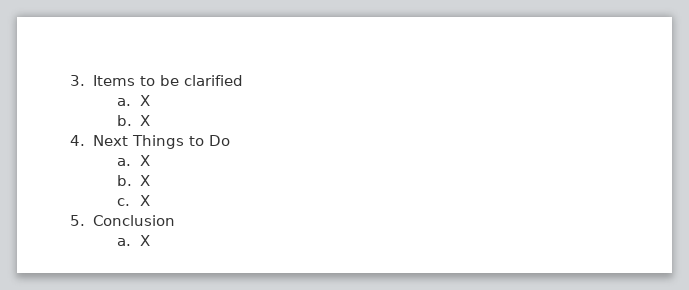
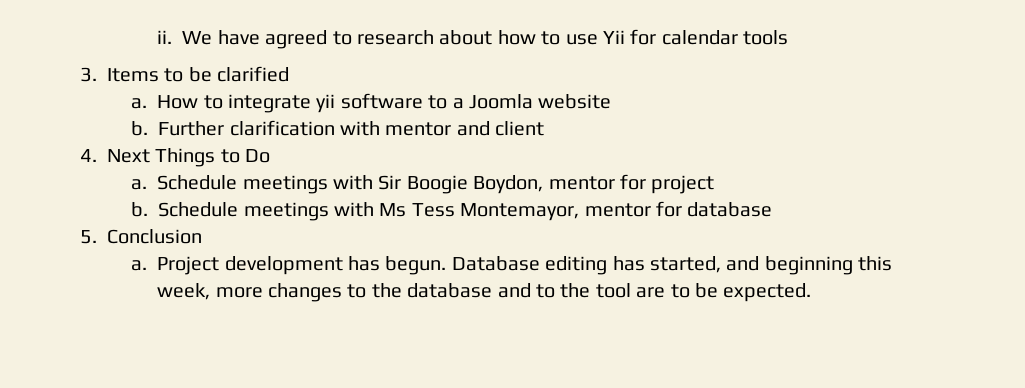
(70, 80) none -> [156,29,789,49] ii. We have agreed to research about how to use Yii for calendar tools //
[139,95,150,106] [116,115,150,126] X // b. X -> [157,93,612,113] [131,120,545,136] How to integrate yii software to a Joomla website // b. Further clarification with mentor and client
[139,155,150,166] [116,175,150,186] [116,195,150,206] [70,215,176,226] [116,235,150,246] X // b. X // c. X // 5. Conclusion // a. X -> [157,174,715,194] [131,201,773,221] [80,229,202,244] [131,256,893,275] [157,283,812,302] Schedule meetings with Sir Boogie Boydon, mentor for project // b. Schedule meetings with Ms Tess Montemayor, mentor for database // 5. Conclusion // a. Project development has begun. Database editing has started, and beginning this week, more changes to the database and to the tool are to be expected.

